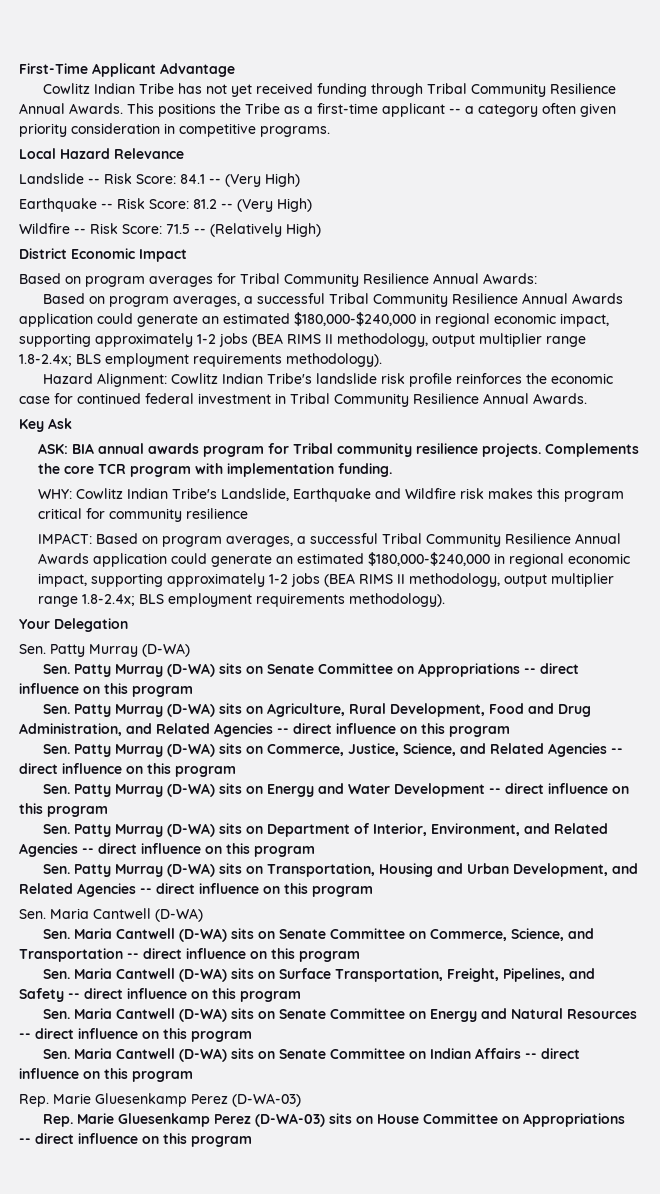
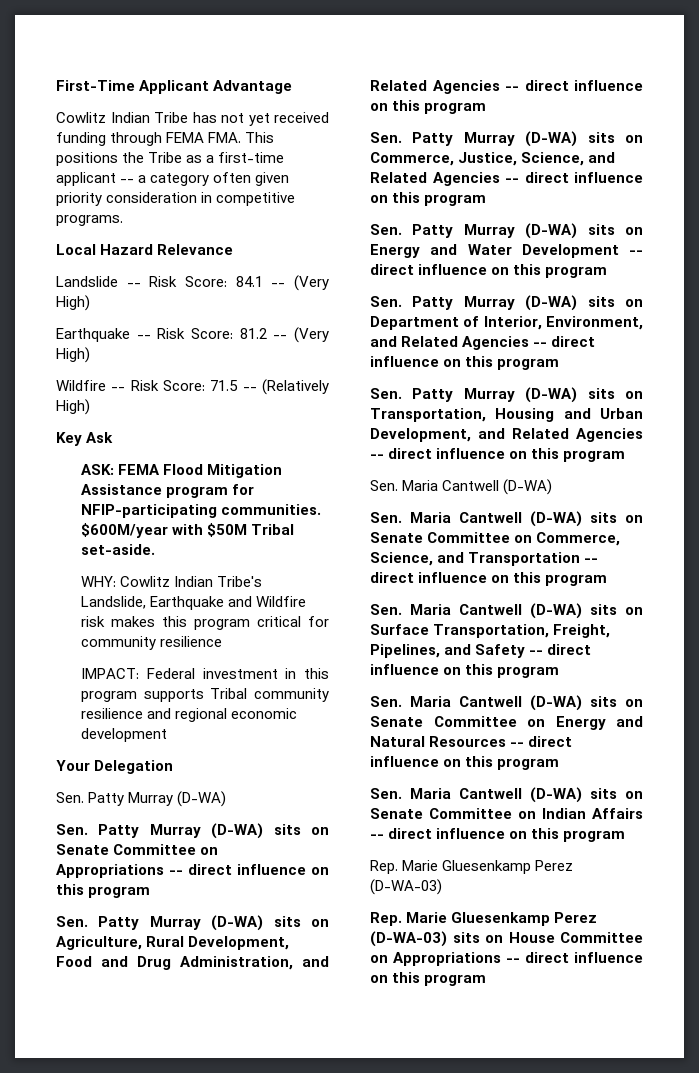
[427,83,617,97] [19,103,123,114] Tribal Community Resilience Annual Awards. -> [166,132,242,143] FEMA FMA.
[19,248,187,262] [19,273,537,287] [43,293,624,307] [19,312,609,327] [19,333,586,347] [19,353,382,367] [43,373,614,387] [19,393,587,407] [19,418,72,432] [38,443,640,457] [38,463,393,477] District Economic Impact // Based on program averages for Tribal Community Resilience Annual Awards: // Based on program averages, a successful Tribal Community Resilience Annual Awards application could generate an estimated $180,000-$240,000 in regional economic impact, supporting approximately 1-2 jobs (BEA RIMS II methodology, output multiplier range 1.8-2.4x; BLS employment requirements methodology). // Hazard Alignment: Cowlitz Indian Tribe's landslide risk profile reinforces the economic case for continued federal investment in Tribal Community Resilience Annual Awards. // Key Ask // ASK: BIA annual awards program for Tribal community resilience projects. Complements the core TCR program with implementation funding. -> [56,432,114,446] [81,464,283,478] [81,484,255,498] [81,504,322,518] [81,523,295,538] [81,544,156,555] Key Ask // ASK: FEMA Flood Mitigation Assistance program for NFIP-participating communities. $600M/year with $50M Tribal set-aside.
[96,533,622,547] [38,552,631,567] [38,573,615,587] [38,593,446,607] Based on program averages, a successful Tribal Community Resilience Annual Awards application could generate an estimated $180,000-$240,000 in regional economic impact, supporting approximately 1-2 jobs (BEA RIMS II methodology, output multiplier range 1.8-2.4x; BLS employment requirements methodology). -> [146,668,329,679] [81,688,329,702] [81,708,298,722] [81,728,168,742] Federal investment in this program supports Tribal community resilience and regional economic development

